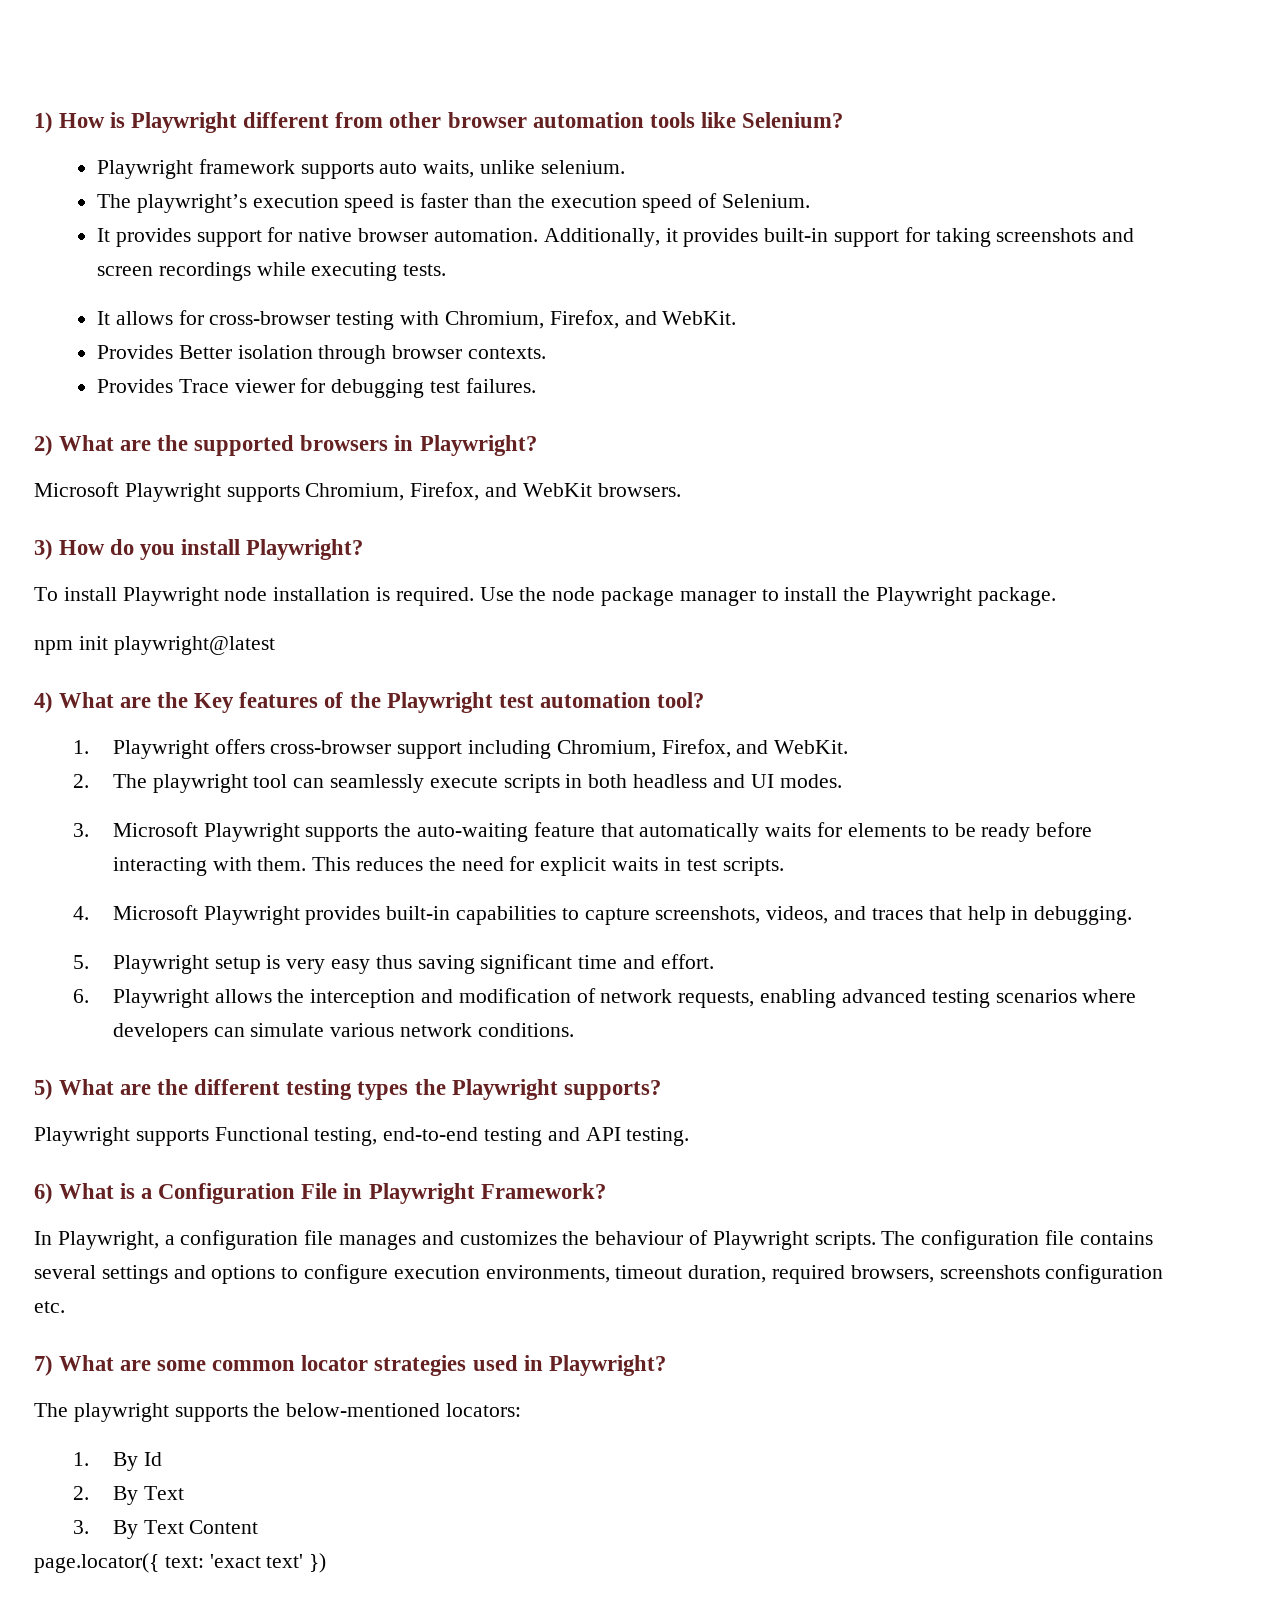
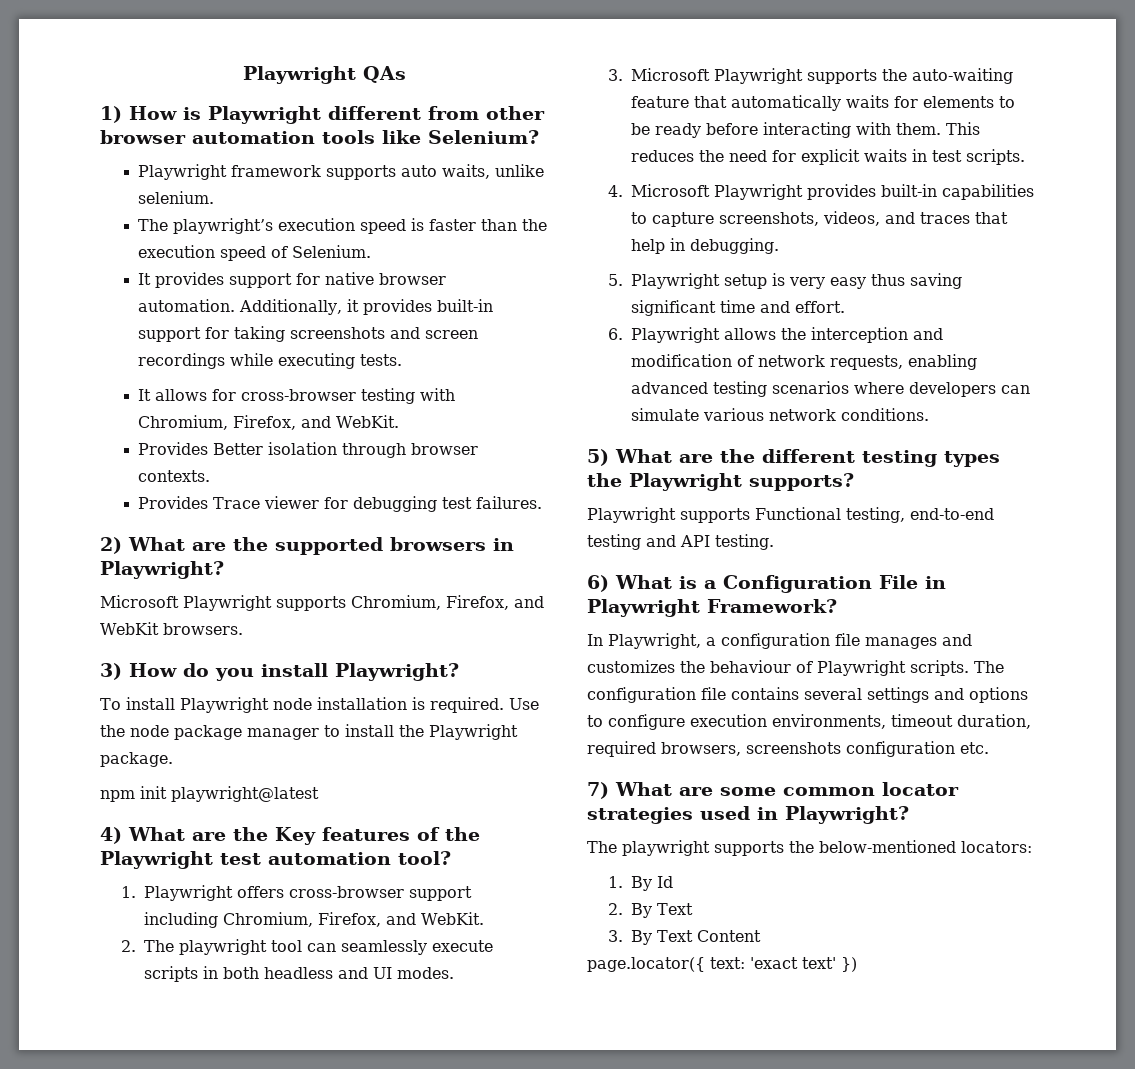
(34, 122) none -> [242,66,406,84] Playwright QAs //

